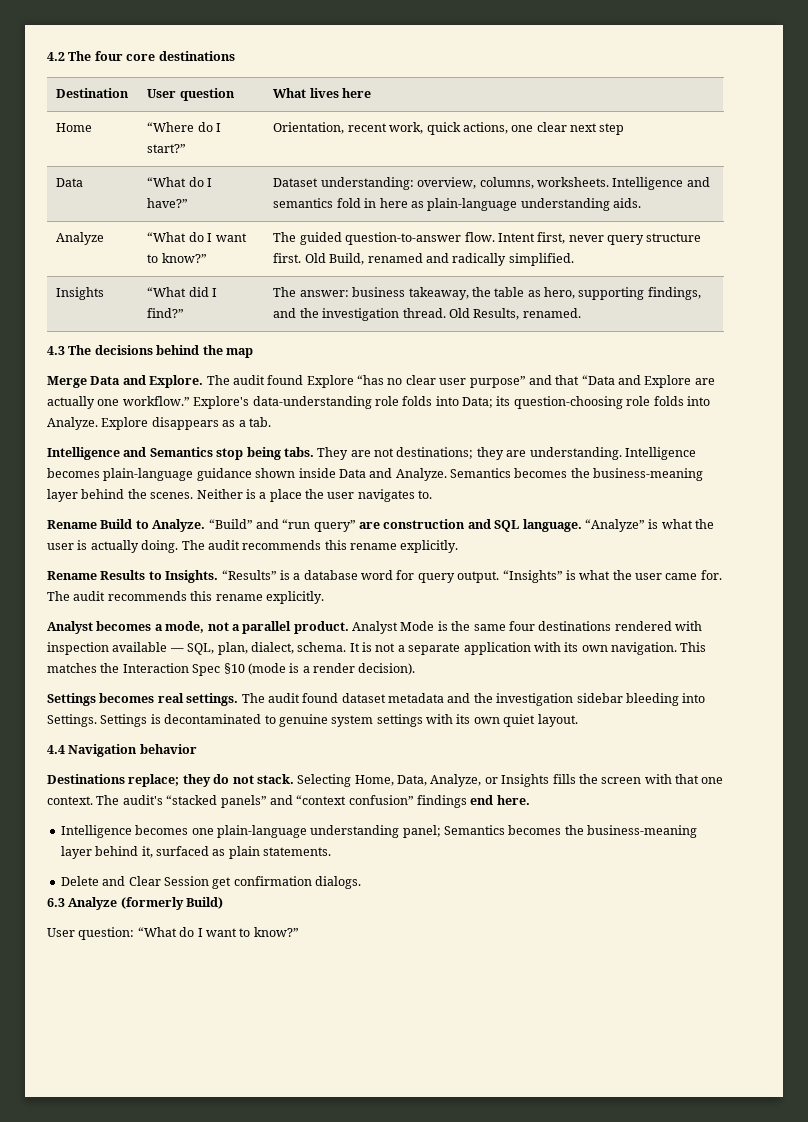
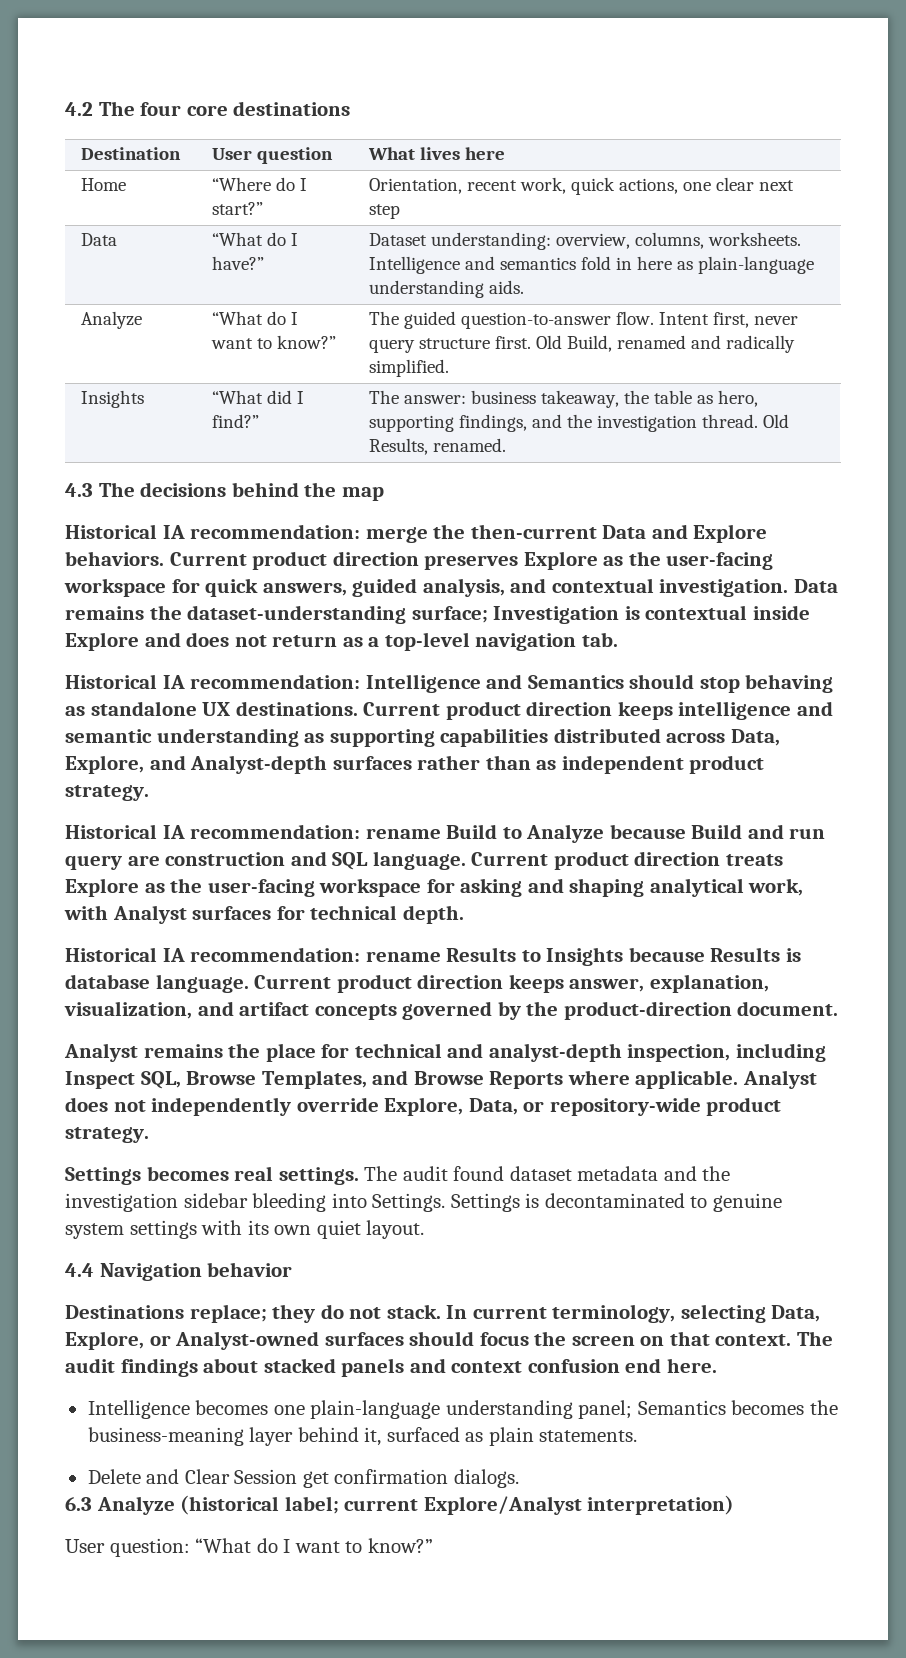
[47,375,715,388] [47,396,710,409] [47,417,271,430] [47,447,696,460] [47,468,704,481] [47,489,433,502] [47,519,356,532] Merge Data and Explore. The audit found Explore “has no clear user purpose” and that “Data and Explore are actually one workflow.” Explore's data-understanding role folds into Data; its question-choosing role folds into Analyze. Explore disappears as a tab. // Intelligence and Semantics stop being tabs. They are not destinations; they are understanding. Intelligence becomes plain-language guidance shown inside Data and Analyze. Semantics becomes the business-meaning layer behind the scenes. Neither is a place the user navigates to. // Rename Build to Analyze. “Build” and “run query” -> [65,524,768,543] [65,551,774,570] [64,578,838,597] [65,605,810,624] [65,632,618,651] [65,674,834,693] [65,701,833,720] [65,728,780,747] [65,755,765,774] [65,785,149,801] [65,824,826,843] [65,855,122,870] Historical IA recommendation: merge the then-current Data and Explore behaviors. Current product direction preserves Explore as the user-facing workspace for quick answers, guided analysis, and contextual investigation. Data remains the dataset-understanding surface; Investigation is contextual inside Explore and does not return as a top-level navigation tab. // Historical IA recommendation: Intelligence and Semantics should stop behaving as standalone UX destinations. Current product direction keeps intelligence and semantic understanding as supporting capabilities distributed across Data, Explore, and Analyst-depth surfaces rather than as independent product strategy. // Historical IA recommendation: rename Build to Analyze because Build and run query
[584,519,714,532] [47,540,459,553] [47,570,722,583] [47,591,324,604] [47,621,702,634] [47,642,707,655] [47,663,416,676] “Analyze” is what the user is actually doing. The audit recommends this rename explicitly. // Rename Results to Insights. “Results” is a database word for query output. “Insights” is what the user came for. The audit recommends this rename explicitly. // Analyst becomes a mode, not a parallel product. Analyst Mode is the same four destinations rendered with inspection available — SQL, plan, dialect, schema. It is not a separate application with its own navigation. This matches the Interaction Spec §10 (mode is a render decision). -> [471,851,783,870] [65,878,804,897] [64,905,464,924] [65,947,801,966] [65,974,769,993] [64,1001,839,1020] [64,1043,826,1062] [65,1070,817,1089] [65,1097,782,1116] [65,1127,149,1143] Current product direction treats Explore as the user-facing workspace for asking and shaping analytical work, with Analyst surfaces for technical depth. // Historical IA recommendation: rename Results to Insights because Results is database language. Current product direction keeps answer, explanation, visualization, and artifact concepts governed by the product-direction document. // Analyst remains the place for technical and analyst-depth inspection, including Inspect SQL, Browse Templates, and Browse Reports where applicable. Analyst does not independently override Explore, Data, or repository-wide product strategy.
[297,774,724,787] [47,795,467,808] Selecting Home, Data, Analyze, or Insights fills the screen with that one context. The audit's “stacked panels” and “context confusion” findings -> [446,1304,821,1323] [65,1331,833,1350] [65,1358,620,1377] In current terminology, selecting Data, Explore, or Analyst-owned surfaces should focus the screen on that context. The audit findings about stacked panels and context confusion
[120,897,224,910] (formerly Build) -> [180,1495,735,1515] (historical label; current Explore/Analyst interpretation)

